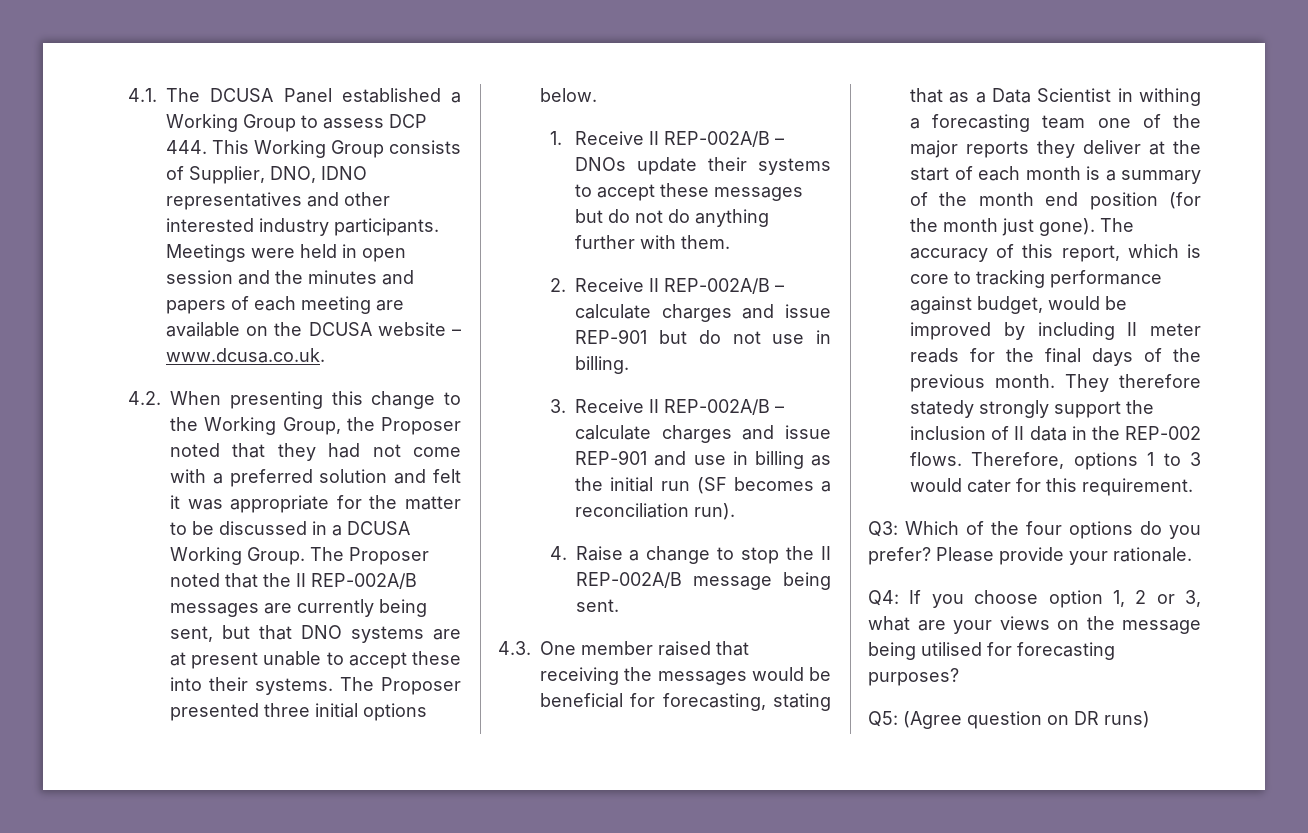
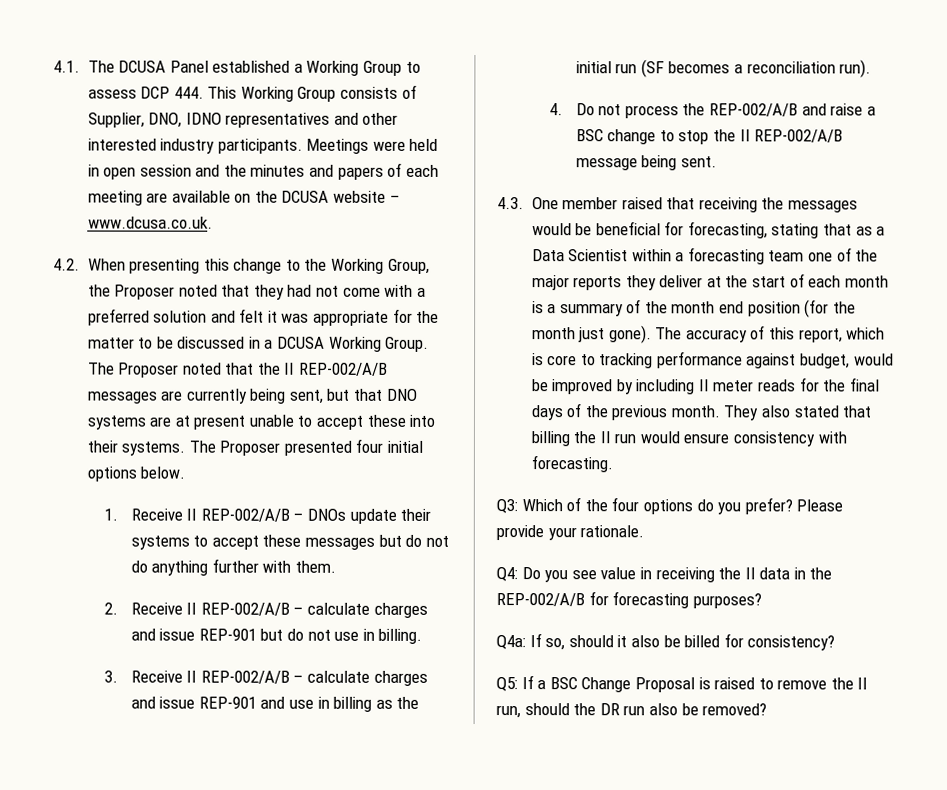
[311,573,417,589] REP-002A/B -> [299,362,389,376] REP-002/A/B
[264,703,310,717] three -> [355,438,384,453] four
[664,131,771,147] REP-002A/B -> [200,508,290,522] REP-002/A/B
[664,278,771,294] REP-002A/B -> [200,602,290,616] REP-002/A/B
[664,399,771,415] REP-002A/B -> [200,670,290,684] REP-002/A/B
[575,546,640,561] Raise a -> [575,103,876,119] [575,129,604,142] Do not process the REP-002/A/B and raise a BSC
[575,572,682,588] REP-002A/B -> [754,129,844,143] REP-002/A/B
[1117,88,1201,106] in withing -> [631,249,672,262] within
[1119,374,1201,388] [910,400,1154,418] [910,426,1201,441] [910,452,1201,470] [910,478,1193,496] therefore statedy strongly support the inclusion of II data in the REP-002 flows. Therefore, options 1 to 3 would cater for this requirement. -> [761,405,872,418] [530,431,847,447] [530,455,613,473] also stated that billing the II run would ensure consistency with forecasting.
[909,590,1201,608] [868,616,1201,634] [868,642,1115,660] [868,668,959,686] [868,711,1150,729] If you choose option 1, 2 or 3, what are your views on the message being utilised for forecasting purposes? // Q5: (Agree question on DR runs) -> [521,567,833,583] [496,591,762,609] [496,633,836,651] [496,675,869,693] [496,703,768,719] Do you see value in receiving the II data in the REP-002/A/B for forecasting purposes? // Q4a: If so, should it also be billed for consistency? // Q5: If a BSC Change Proposal is raised to remove the II run, should the DR run also be removed?

